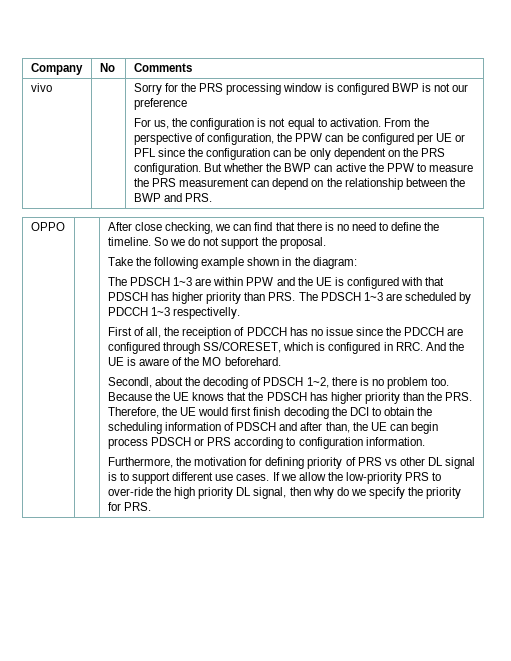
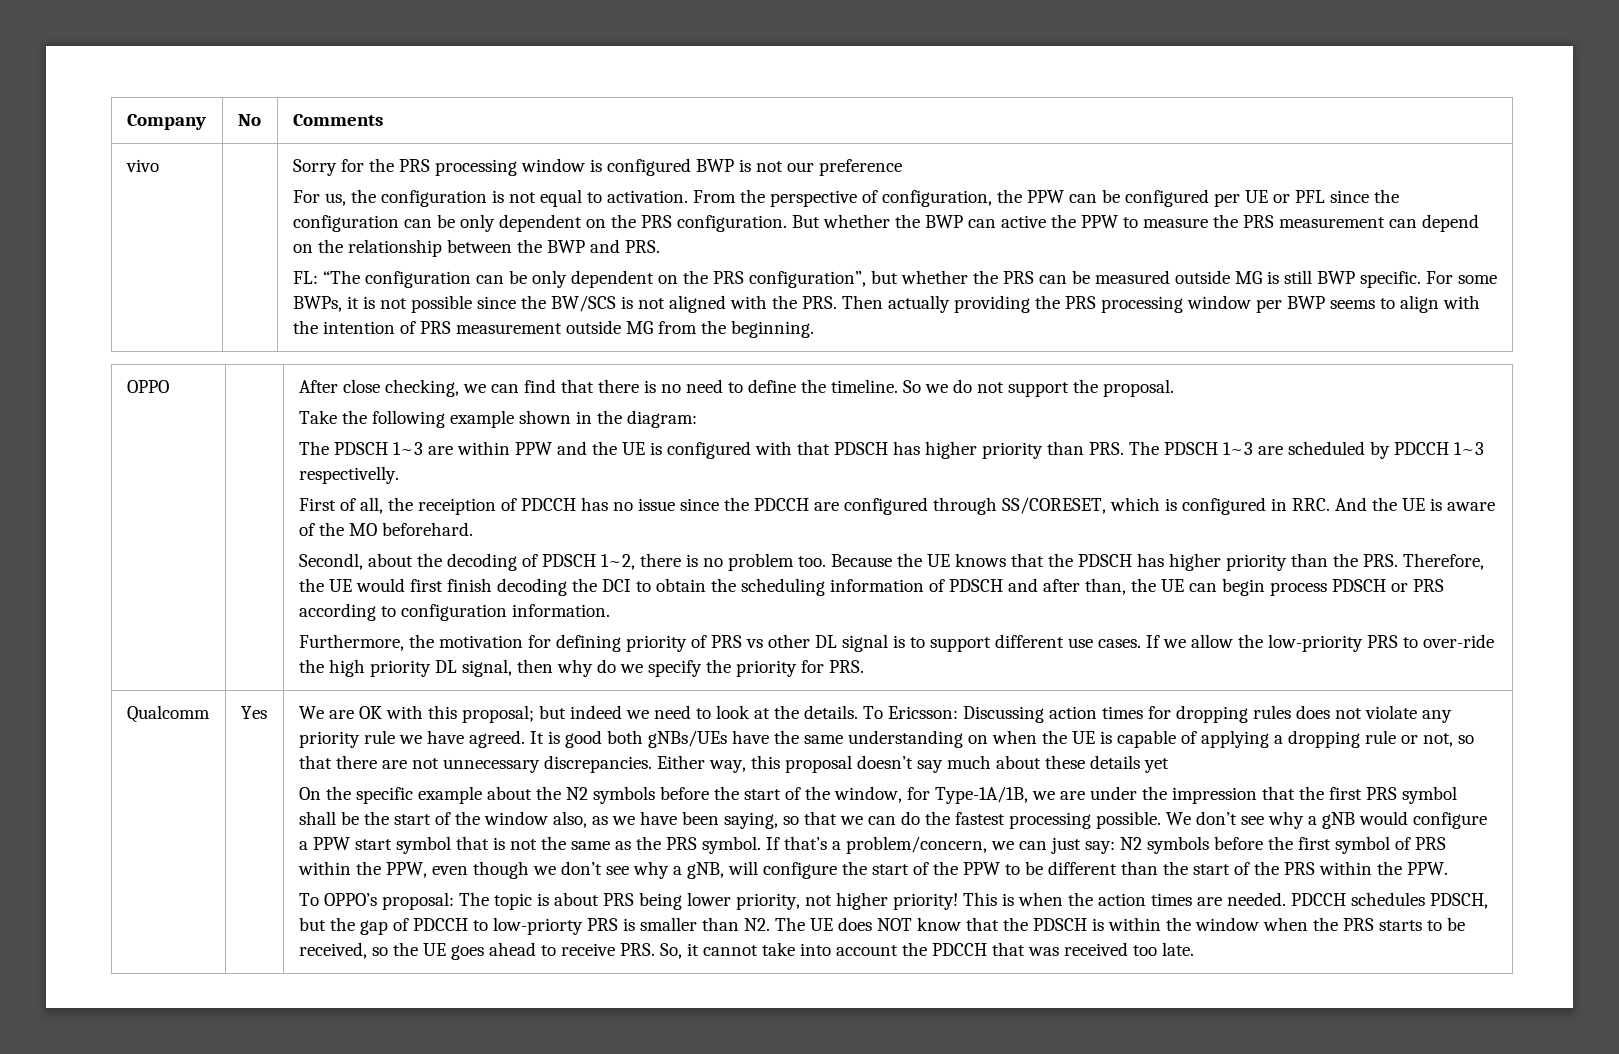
(213, 197) none -> [292,270,1497,288] [292,295,1480,313] [292,320,814,338] // FL: “The configuration can be only dependent on the PRS configuration”, but whether the PRS can be measured outside MG is still BWP specific. For some BWPs, it is not possible since the BW/SCS is not aligned with the PRS. Then actually providing the PRS processing window per BWP seems to align with the intention of PRS measurement outside MG from the beginning.
(152, 506) none -> [126,705,210,723] [240,706,267,719] [298,705,1452,723] [298,730,1474,748] [298,755,1169,773] [298,786,1457,804] [298,811,1487,829] [298,836,1446,854] [297,861,1448,879] [298,892,1488,910] [298,917,1465,935] [298,942,1194,960] // Qualcomm | Yes | We are OK with this proposal; but indeed we need to look at the details. To Ericsson: Discussing action times for dropping rules does not violate any priority rule we have agreed. It is good both gNBs/UEs have the same understanding on when the UE is capable of applying a dropping rule or not, so that there are not unnecessary discrepancies. Either way, this proposal doesn’t say much about these details yet // On the specific example about the N2 symbols before the start of the window, for Type-1A/1B, we are under the impression that the first PRS symbol shall be the start of the window also, as we have been saying, so that we can do the fastest processing possible. We don’t see why a gNB would configure a PPW start symbol that is not the same as the PRS symbol. If that’s a problem/concern, we can just say: N2 symbols before the first symbol of PRS within the PPW, even though we don’t see why a gNB, will configure the start of the PPW to be different than the start of the PRS within the PPW. // To OPPO’s proposal: The topic is about PRS being lower priority, not higher priority! This is when the action times are needed. PDCCH schedules PDSCH, but the gap of PDCCH to low-priorty PRS is smaller than N2. The UE does NOT know that the PDSCH is within the window when the PRS starts to be received, so the UE goes ahead to receive PRS. So, it cannot take into account the PDCCH that was received too late.

